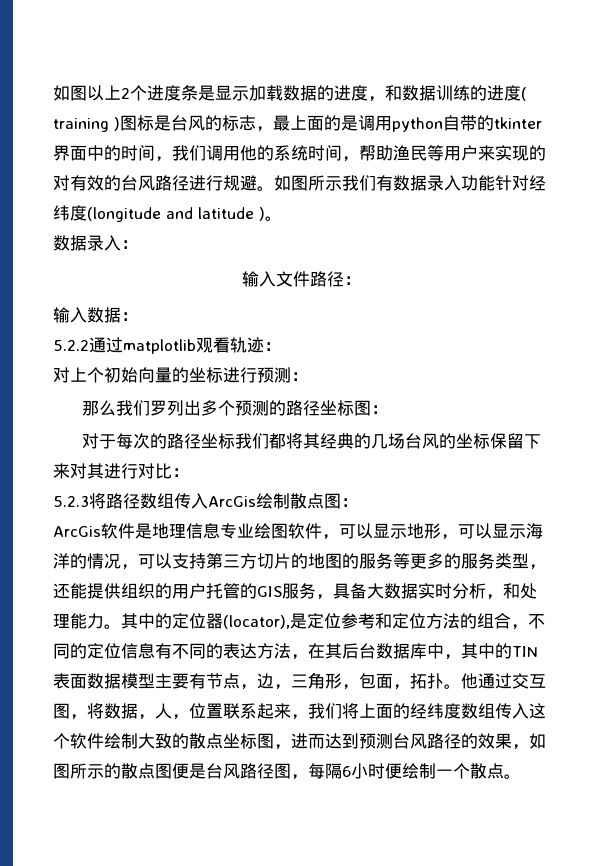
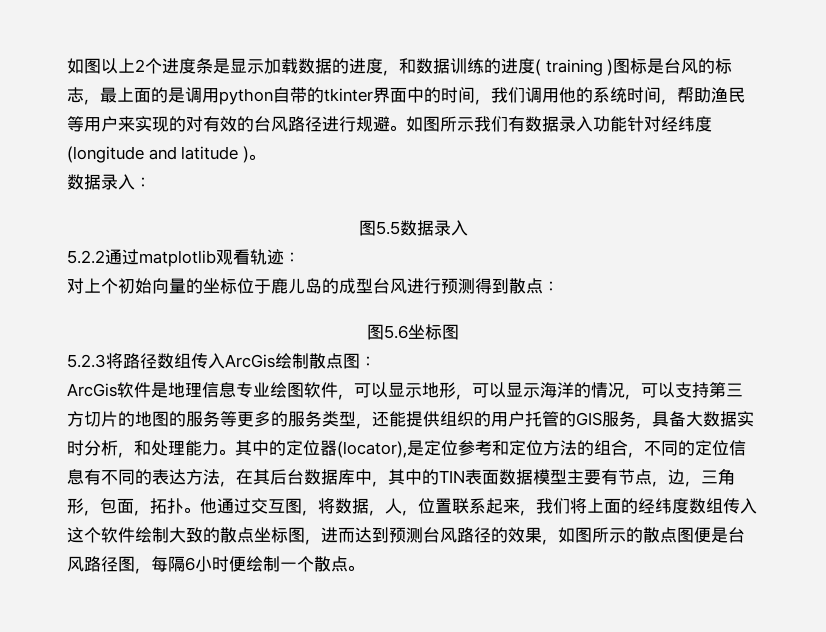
[241,271,361,287] [53,307,138,323] 输入文件路径： // 输入数据： -> [358,220,468,236] 图5.5数据录入
[223,367,308,383] [81,400,388,416] [81,433,541,449] [53,463,189,479] 进行预测： // 那么我们罗列出多个预测的路径坐标图： // 对于每次的路径坐标我们都将其经典的几场台风的坐标保留下来对其进行对比： -> [237,278,559,294] [367,324,459,340] 位于鹿儿岛的成型台风进行预测得到散点： // 图5.6坐标图

